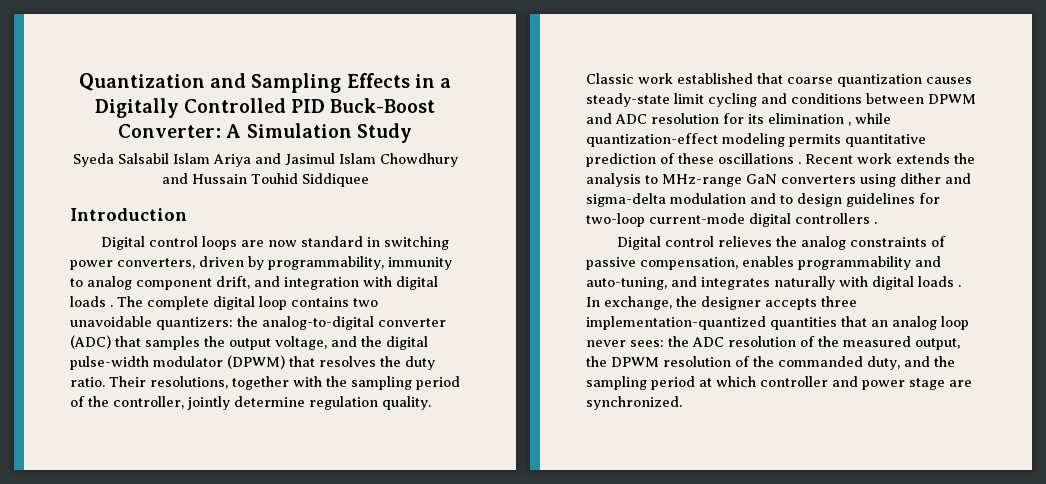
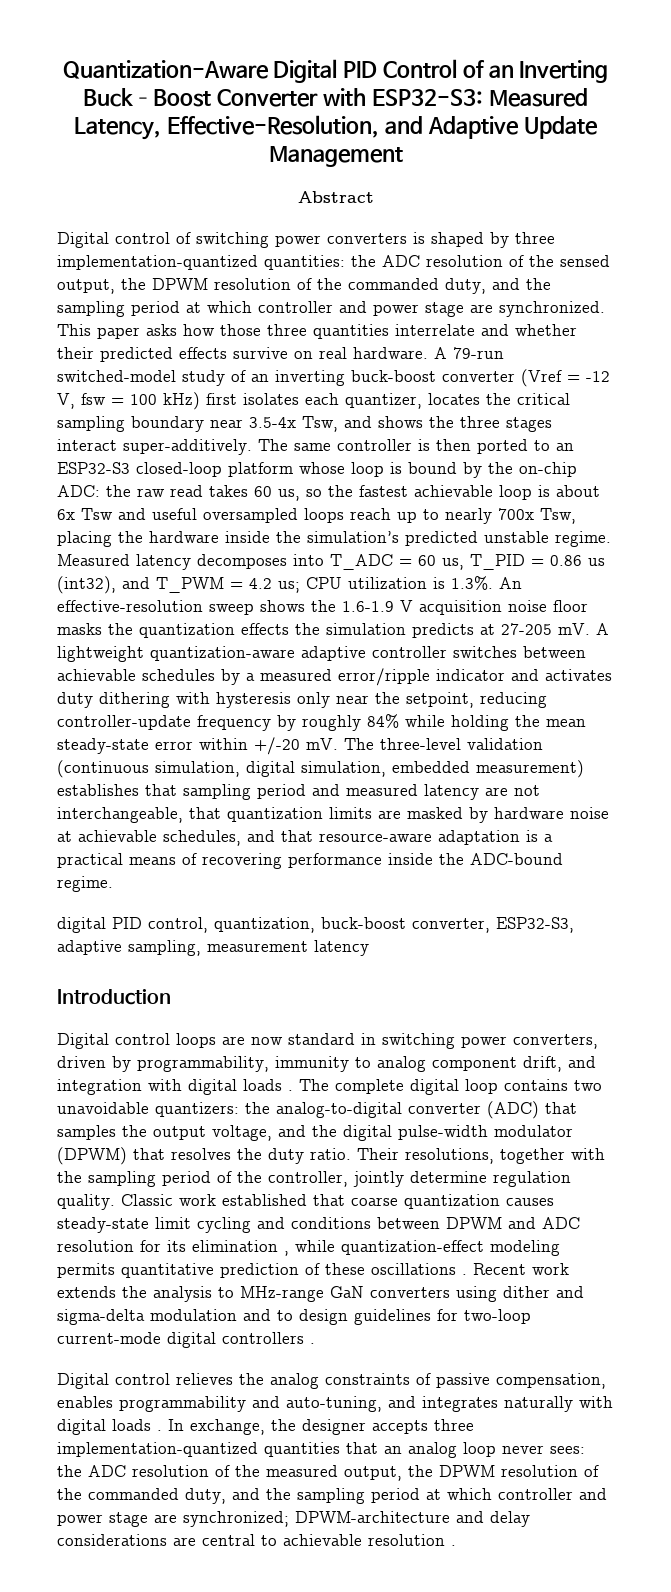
[78,73,452,93] [94,98,436,118] [118,123,412,143] [72,153,458,167] [161,173,369,187] Quantization and Sampling Effects in a Digitally Controlled PID Buck-Boost Converter: A Simulation Study // Syeda Salsabil Islam Ariya and Jasimul Islam Chowdhury and Hussain Touhid Siddiquee -> [62,59,609,83] [83,88,588,107] [74,115,598,140] [268,146,403,167] [297,191,374,203] [57,232,555,248] [57,255,610,270] [57,278,551,294] [57,301,605,317] [57,324,577,339] [57,347,504,362] [57,369,610,387] [57,392,570,410] [57,416,552,432] [57,439,574,455] [57,462,577,478] [57,485,600,501] [57,508,576,524] [57,531,611,547] [57,554,605,570] [57,576,522,594] [57,600,588,615] [57,623,609,638] [57,646,586,662] [57,668,612,686] [57,692,547,708] [57,714,586,731] [57,737,543,755] [57,760,584,778] [57,784,540,800] [57,807,609,823] [57,830,553,846] [57,853,563,869] [57,876,113,892] [57,917,574,933] [57,940,369,956] Quantization-Aware Digital PID Control of an Inverting Buck–Boost Converter with ESP32-S3: Measured Latency, Effective-Resolution, and Adaptive Update Management // Abstract // Digital control of switching power converters is shaped by three implementation-quantized quantities: the ADC resolution of the sensed output, the DPWM resolution of the commanded duty, and the sampling period at which controller and power stage are synchronized. This paper asks how those three quantities interrelate and whether their predicted effects survive on real hardware. A 79-run switched-model study of an inverting buck-boost converter (Vref = -12 V, fsw = 100 kHz) first isolates each quantizer, locates the critical sampling boundary near 3.5-4x Tsw, and shows the three stages interact super-additively. The same controller is then ported to an ESP32-S3 closed-loop platform whose loop is bound by the on-chip ADC: the raw read takes 60 us, so the fastest achievable loop is about 6x Tsw and useful oversampled loops reach up to nearly 700x Tsw, placing the hardware inside the simulation’s predicted unstable regime. Measured latency decomposes into T_ADC = 60 us, T_PID = 0.86 us (int32), and T_PWM = 4.2 us; CPU utilization is 1.3%. An effective-resolution sweep shows the 1.6-1.9 V acquisition noise floor masks the quantization effects the simulation predicts at 27-205 mV. A lightweight quantization-aware adaptive controller switches between achievable schedules by a measured error/ripple indicator and activates duty dithering with hysteresis only near the setpoint, reducing controller-update frequency by roughly 84% while holding the mean steady-state error within +/-20 mV. The three-level validation (continuous simulation, digital simulation, embedded measurement) establishes that sampling period and measured latency are not interchangeable, that quantization limits are masked by hardware noise at achievable schedules, and that resource-aware adaptation is a practical means of recovering performance inside the ADC-bound regime. // digital PID control, quantization, buck-boost converter, ESP32-S3, adaptive sampling, measurement latency
[586,396,682,410] synchronized. -> [183,1511,530,1527] [57,1534,456,1546] synchronized; DPWM-architecture and delay considerations are central to achievable resolution .

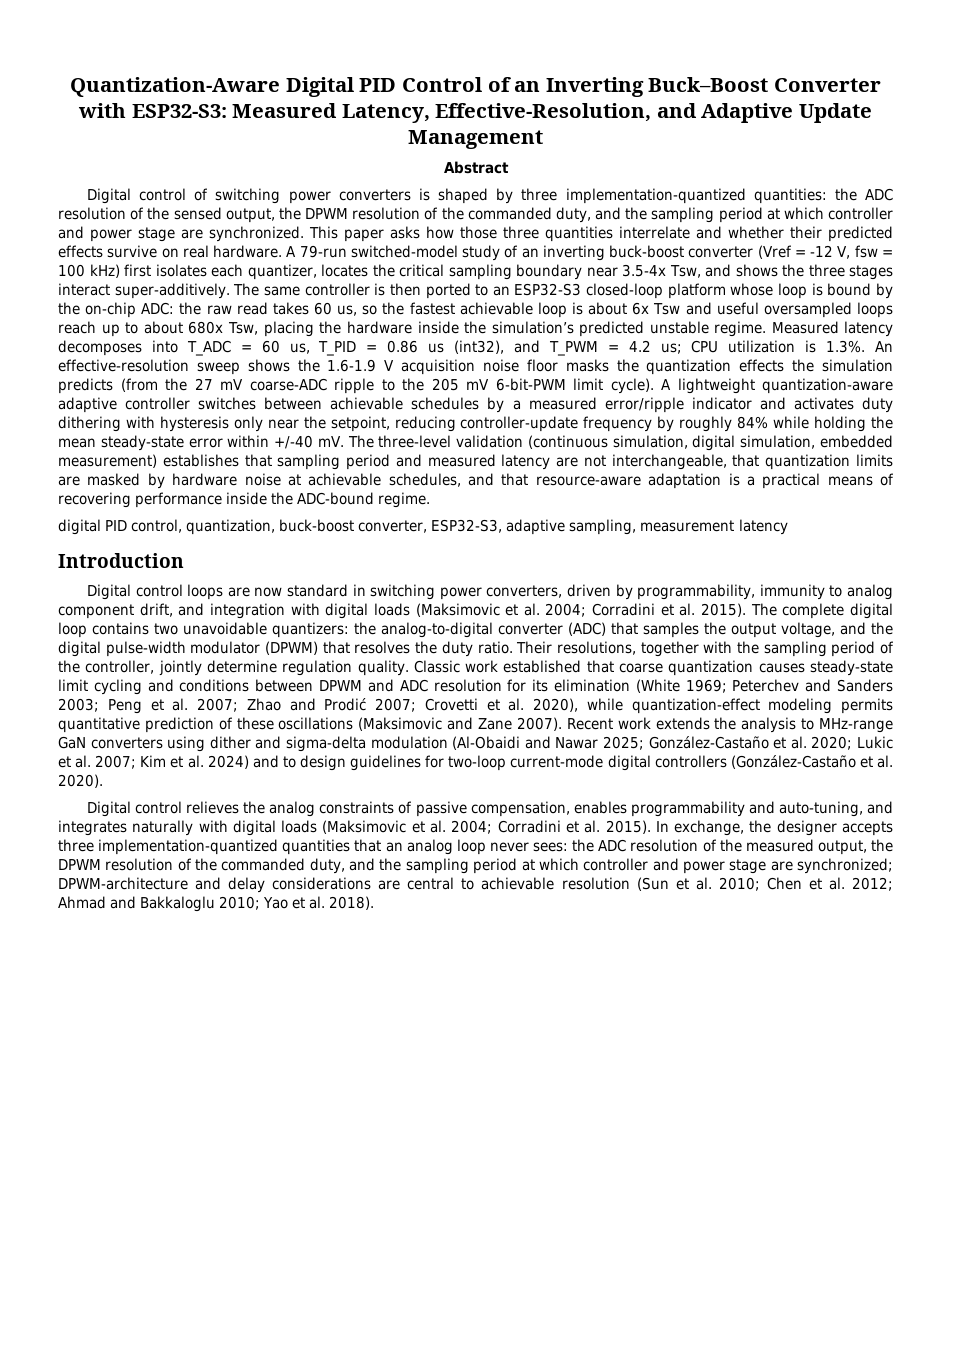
[445,508,534,524] nearly 700x -> [143,321,224,334] about 680x
[480,623,590,635] at 27-205 mV. -> [120,378,654,394] (from the 27 mV coarse-ADC ripple to the 205 mV 6-bit-PWM limit cycle).
[254,737,300,755] +/-20 -> [274,435,314,449] +/-40
[288,1090,293,1091] . -> [415,603,747,617] (Maksimovic et al. 2004; Corradini et al. 2015).
[284,1251,289,1256] , -> [635,679,893,693] [58,698,578,714] (White 1969; Peterchev and Sanders 2003; Peng et al. 2007; Zhao and Prodić 2007; Crovetti et al. 2020),
[462,1274,467,1275] . -> [358,717,562,731] (Maksimovic and Zane 2007).
(237, 1315) none -> [452,736,894,750] [58,755,249,769] (Al-Obaidi and Nawar 2025; González-Castaño et al. 2020; Lukic et al. 2007; Kim et al. 2024)
[310,1343,315,1344] . -> [730,755,893,769] [58,774,103,788] (González-Castaño et al. 2020).
[157,1430,162,1431] . -> [322,820,651,834] (Maksimovic et al. 2004; Corradini et al. 2015).
[451,1545,456,1546] . -> [636,877,893,891] [58,896,375,912] (Sun et al. 2010; Chen et al. 2012; Ahmad and Bakkaloglu 2010; Yao et al. 2018).

